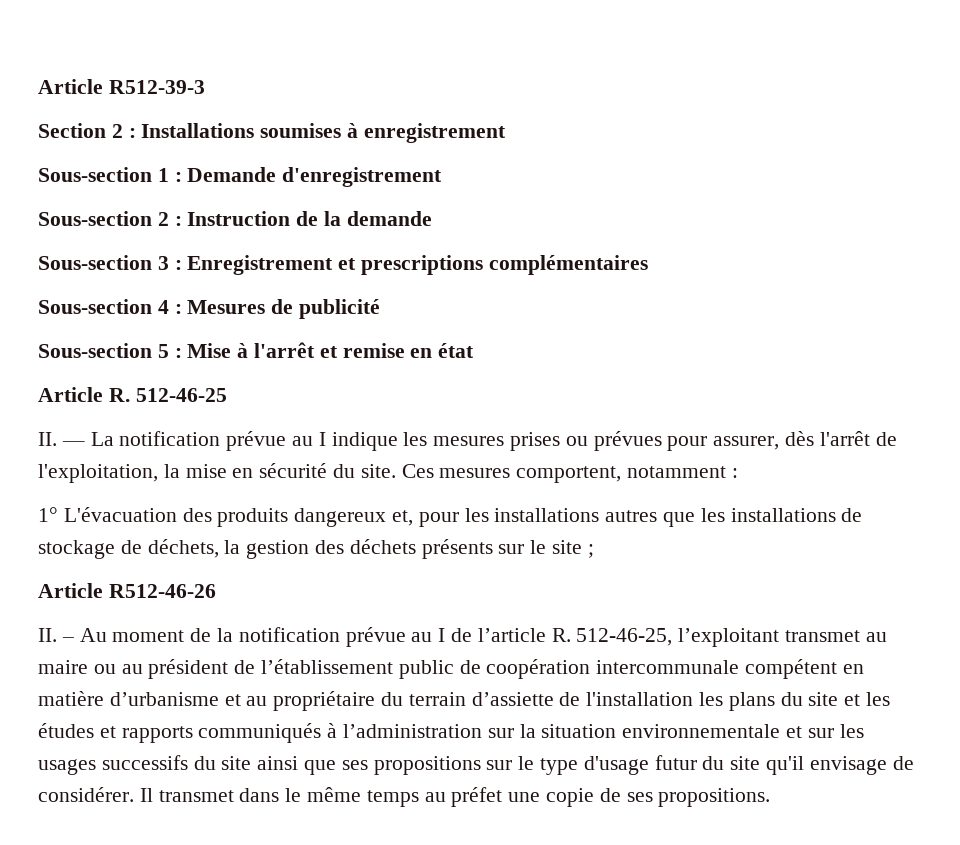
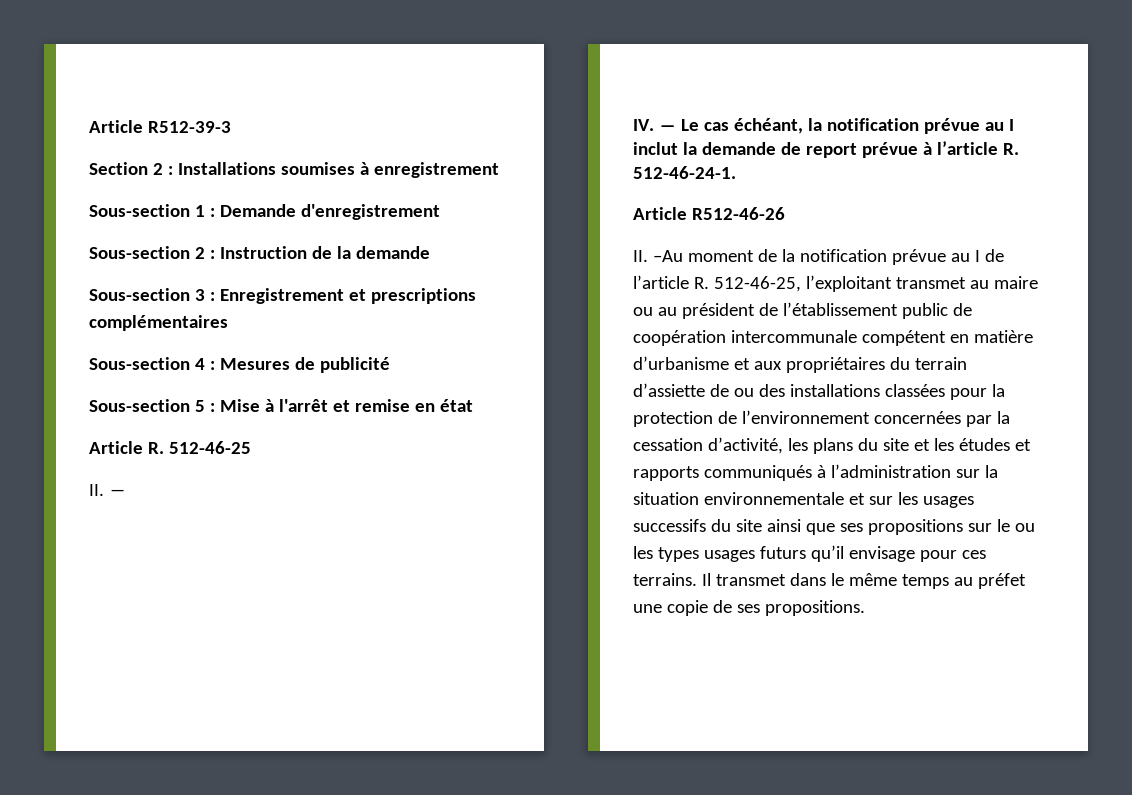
[90,431,897,451] [38,463,738,483] [38,507,863,527] [38,539,594,559] La notification prévue au I indique les mesures prises ou prévues pour assurer, dès l'arrêt de l'exploitation, la mise en sécurité du site. Ces mesures comportent, notamment : // 1° L'évacuation des produits dangereux et, pour les installations autres que les installations de stockage de déchets, la gestion des déchets présents sur le site ; -> [633,118,1014,134] [633,141,1019,158] [633,166,736,179] // IV. ― Le cas échéant, la notification prévue au I inclut la demande de report prévue à l’article R. 512-46-24-1.
[61,628,107,642] – Au -> [652,250,683,262] –Au
[246,691,376,711] au propriétaire -> [753,357,885,373] aux propriétaires
[586,692,694,706] l'installation -> [733,384,1005,400] [633,410,1010,427] [633,437,783,454] ou des installations classées pour la protection de l’environnement concernées par la cessation d’activité,
[540,755,914,775] [38,787,134,802] type d'usage futur du site qu'il envisage de considérer. -> [1014,523,1035,532] [633,545,986,562] [633,573,697,586] ou les types usages futurs qu’il envisage pour ces terrains.

